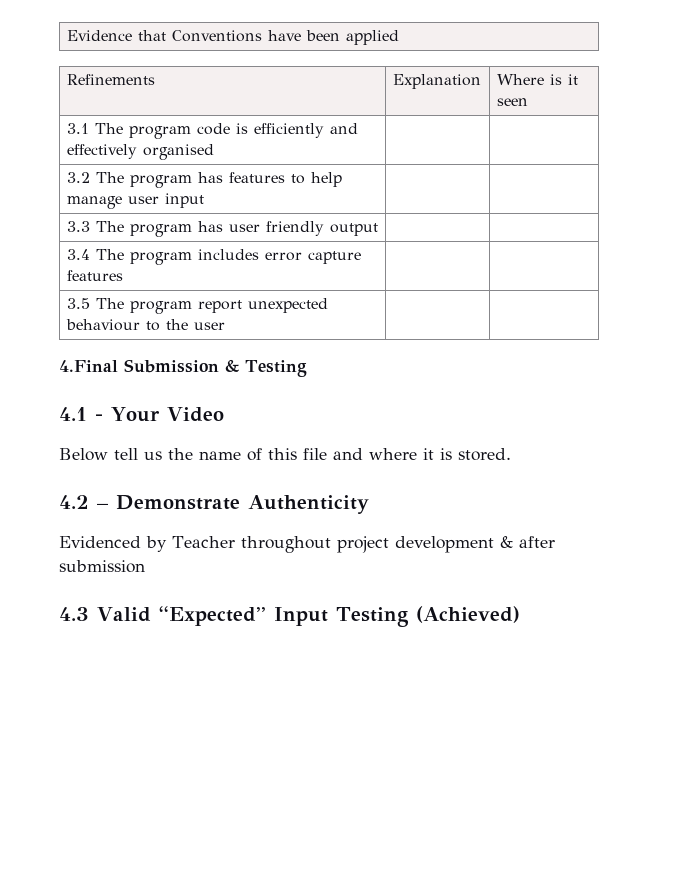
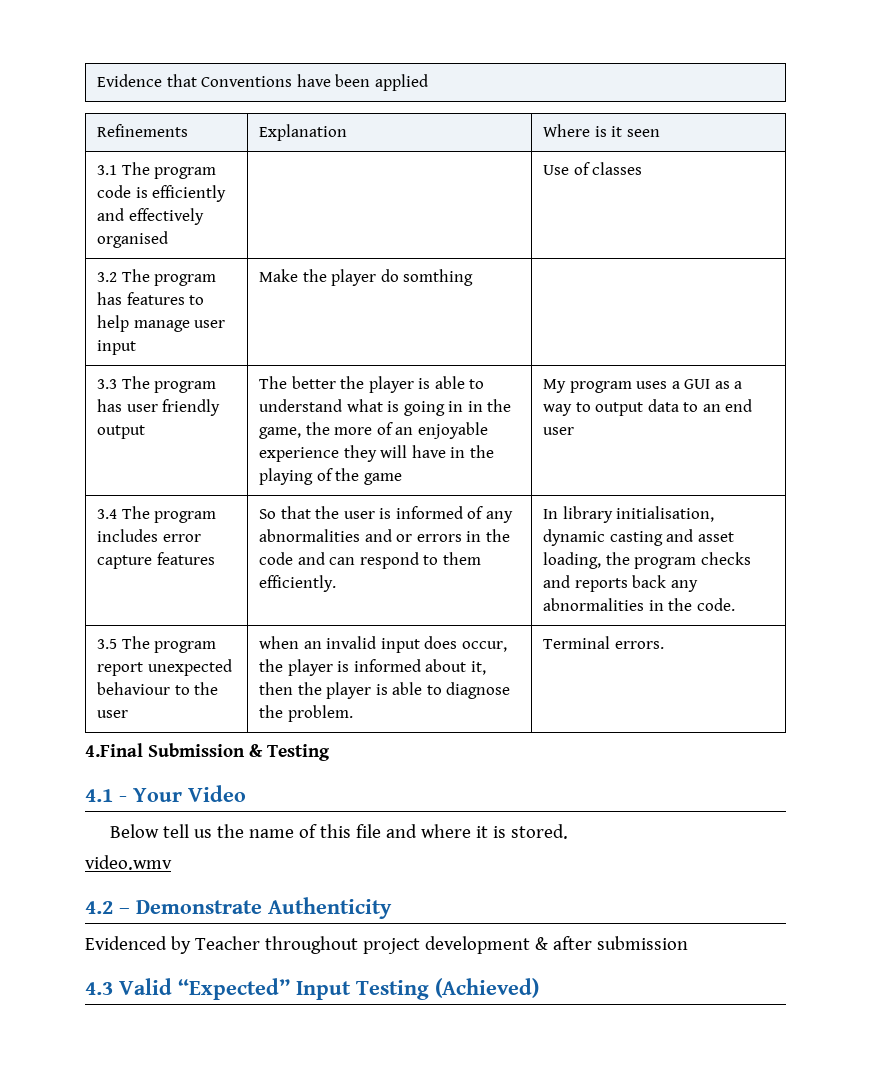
(214, 152) none -> [543,162,643,175] Use of classes
(204, 200) none -> [259,269,474,286] Make the player do somthing
(378, 229) | -> [259,376,485,393] [259,399,512,416] [259,422,488,439] [259,445,494,462] [259,468,402,485] [543,379,743,393] [543,399,753,416] [543,427,575,435] The better the player is able to understand what is going in in the game, the more of an enjoyable experience they will have in the playing of the game | My program uses a GUI as a way to output data to an end user
(123, 275) | -> [259,506,513,523] [259,529,510,542] [259,552,481,569] [259,575,337,592] [543,506,715,523] [543,529,734,546] [543,552,751,569] [543,575,698,592] [543,598,735,611] So that the user is informed of any abnormalities and or errors in the code and can respond to them efficiently. | In library initialisation, dynamic casting and asset loading, the program checks and reports back any abnormalities in the code.
(225, 326) | -> [259,636,507,653] [259,659,486,676] [259,682,511,699] [259,705,353,722] [543,636,664,649] when an invalid input does occur, the player is informed about it, then the player is able to diagnose the problem. | Terminal errors.
(511, 454) none -> [85,855,172,870] // video.wmv

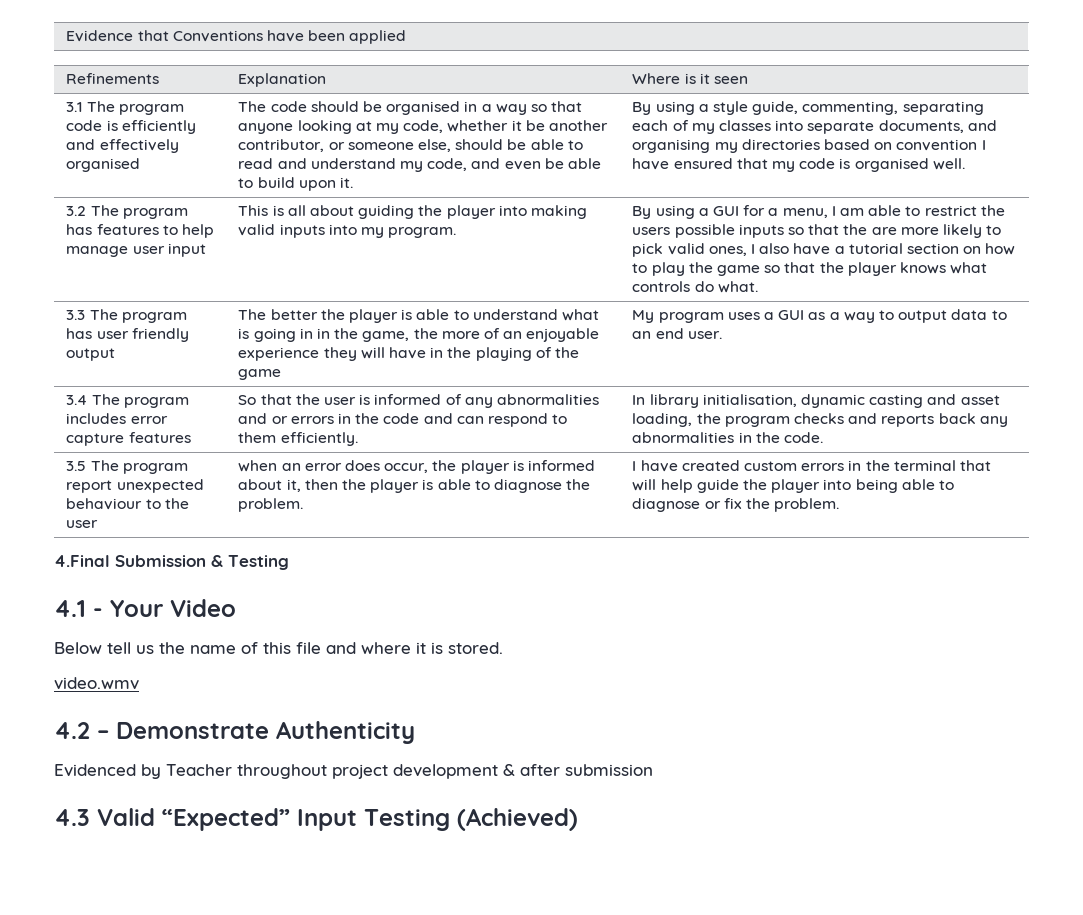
[543,162,643,175] | Use of classes -> [238,101,583,115] [238,120,608,134] [238,139,583,152] [238,158,601,172] [238,177,354,191] [632,101,984,115] [632,120,997,134] [632,139,986,153] [632,158,965,172] The code should be organised in a way so that anyone looking at my code, whether it be another contributor, or someone else, should be able to read and understand my code, and even be able to build upon it. | By using a style guide, commenting, separating each of my classes into separate documents, and organising my directories based on convention I have ensured that my code is organised well.
[259,269,474,286] Make the player do somthing | -> [238,205,587,219] [238,224,457,238] [632,205,1005,219] [632,224,1002,238] [632,243,1016,257] [632,262,988,276] [632,281,758,293] This is all about guiding the player into making valid inputs into my program. | By using a GUI for a menu, I am able to restrict the users possible inputs so that the are more likely to pick valid ones, I also have a tutorial section on how to play the game so that the player knows what controls do what.
[543,427,575,435] user -> [687,331,722,339] user.
[326,636,420,653] invalid input -> [304,463,342,471] error
[543,636,664,649] Terminal errors. -> [632,460,991,472] [632,479,954,493] [632,498,840,512] I have created custom errors in the terminal that will help guide the player into being able to diagnose or fix the problem.

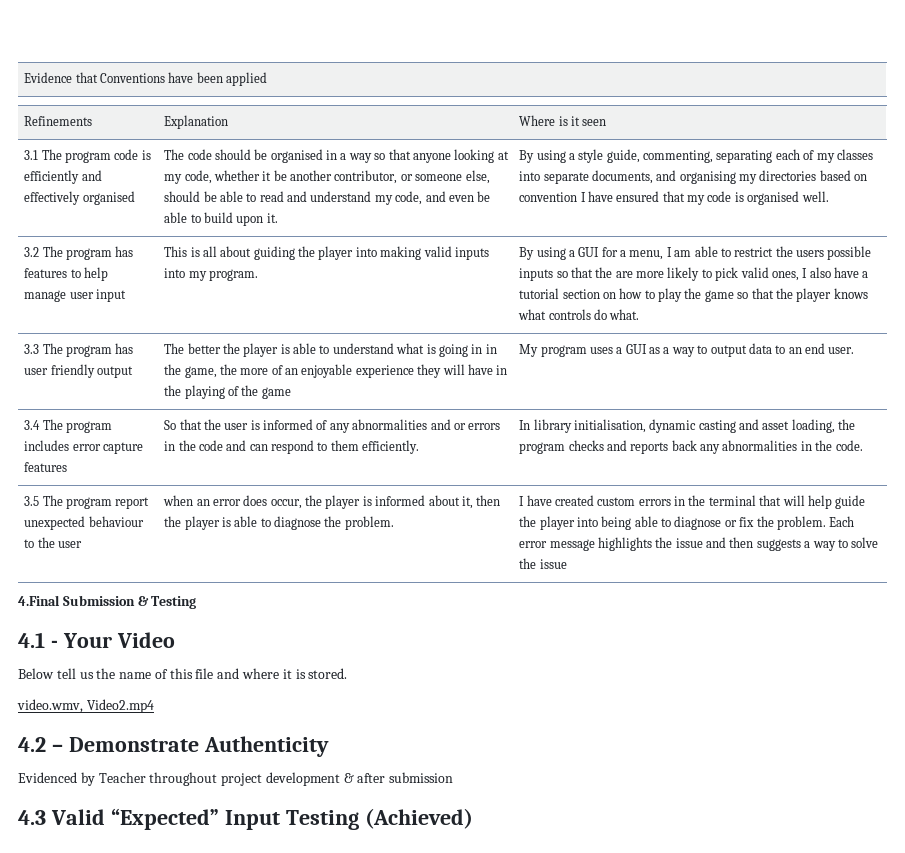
(840, 505) none -> [829,516,855,527] [519,537,879,551] [519,558,567,569] Each error message highlights the issue and then suggests a way to solve the issue
[54,677,139,690] video.wmv -> [17,699,154,713] video.wmv, Video2.mp4

